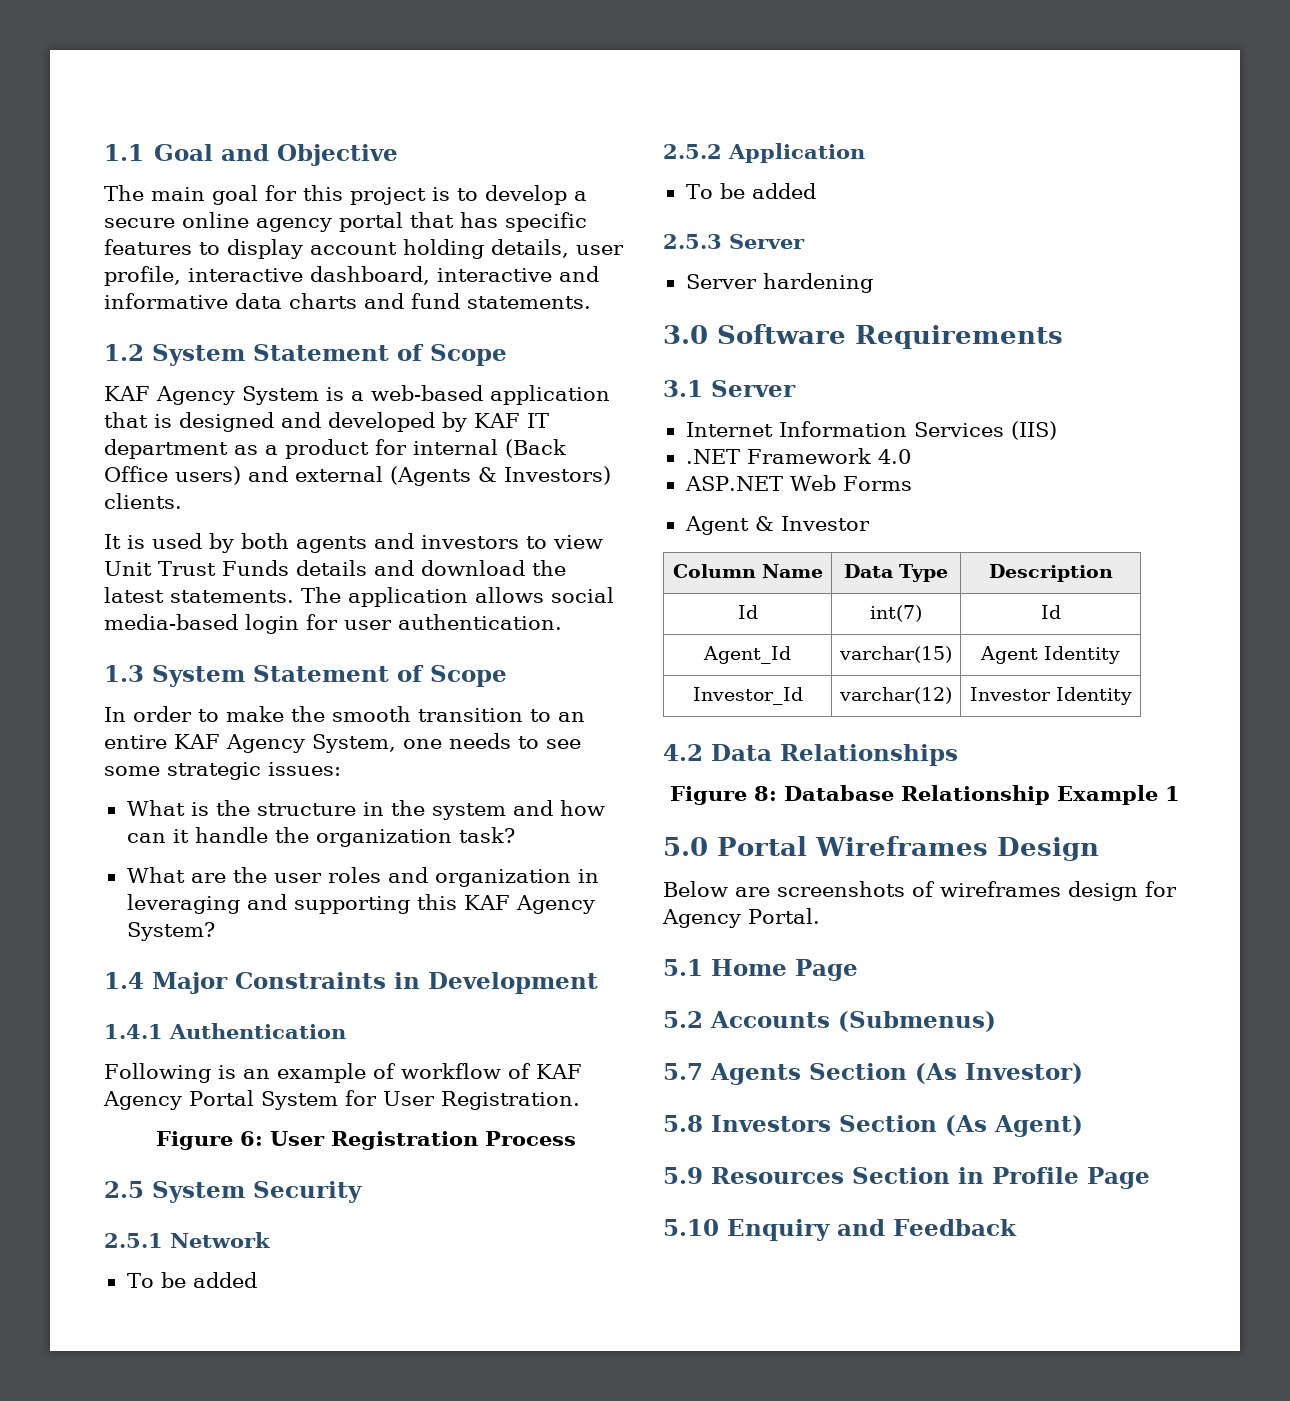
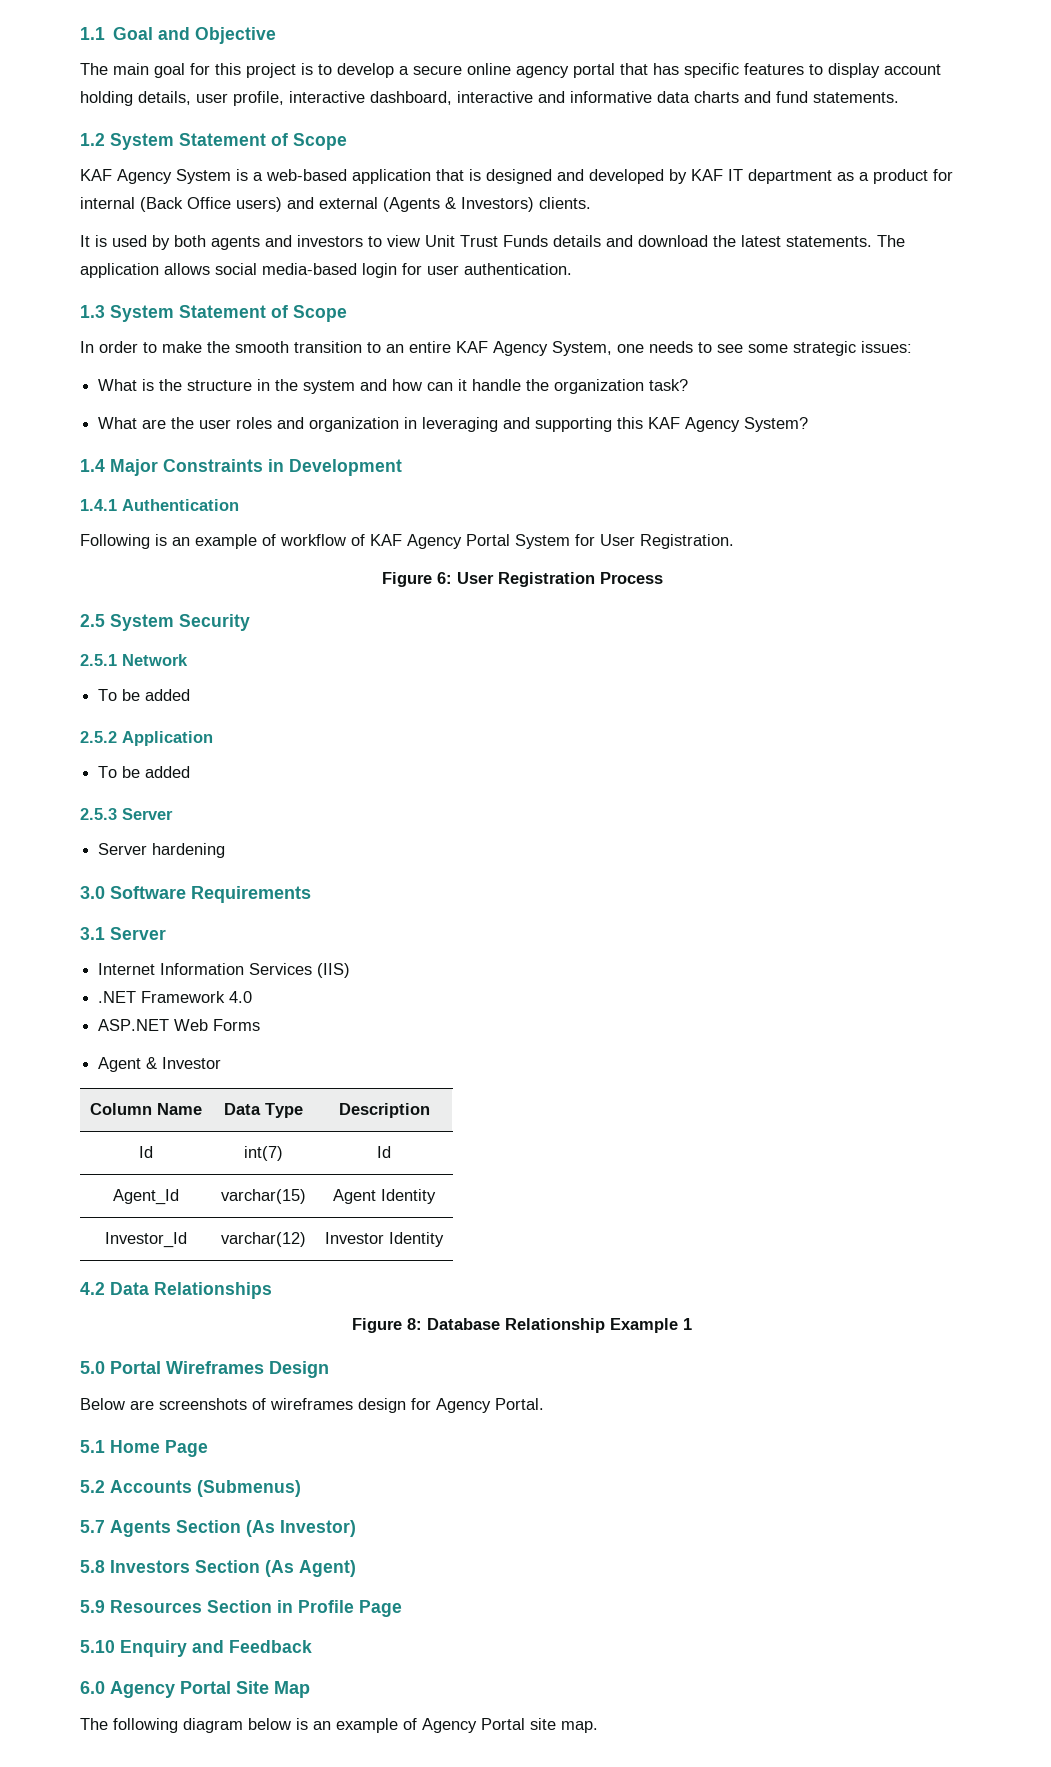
(1017, 1227) none -> [80,1681,310,1698] [80,1718,598,1733] // 6.0 Agency Portal Site Map // The following diagram below is an example of Agency Portal site map.

